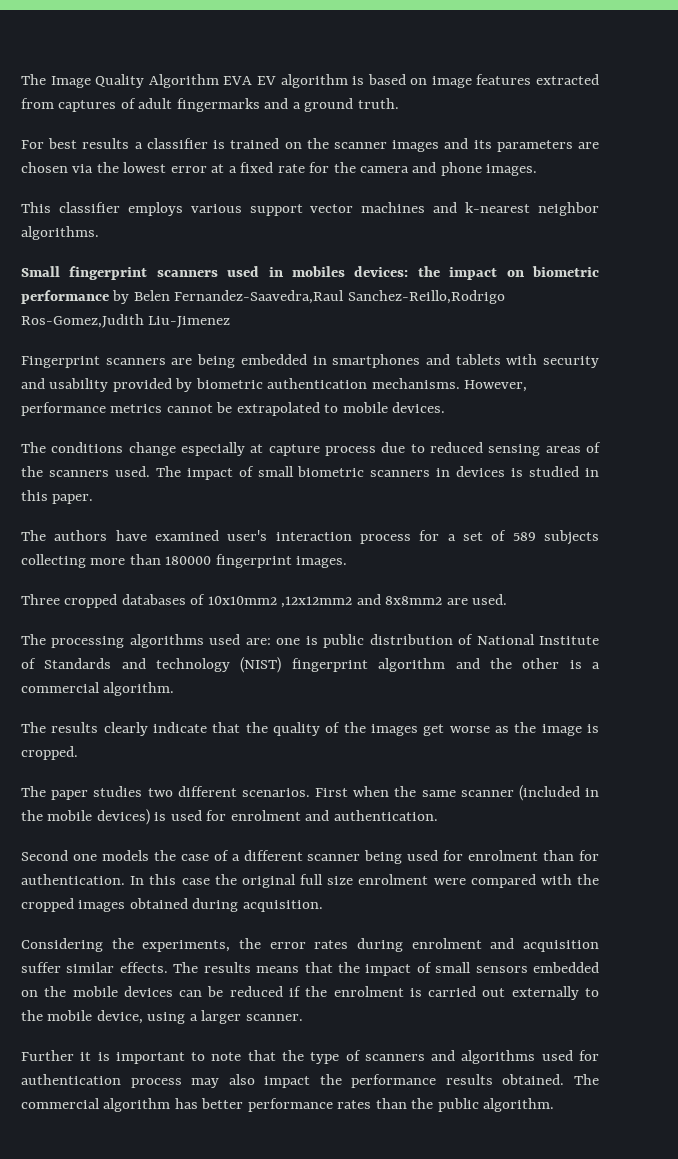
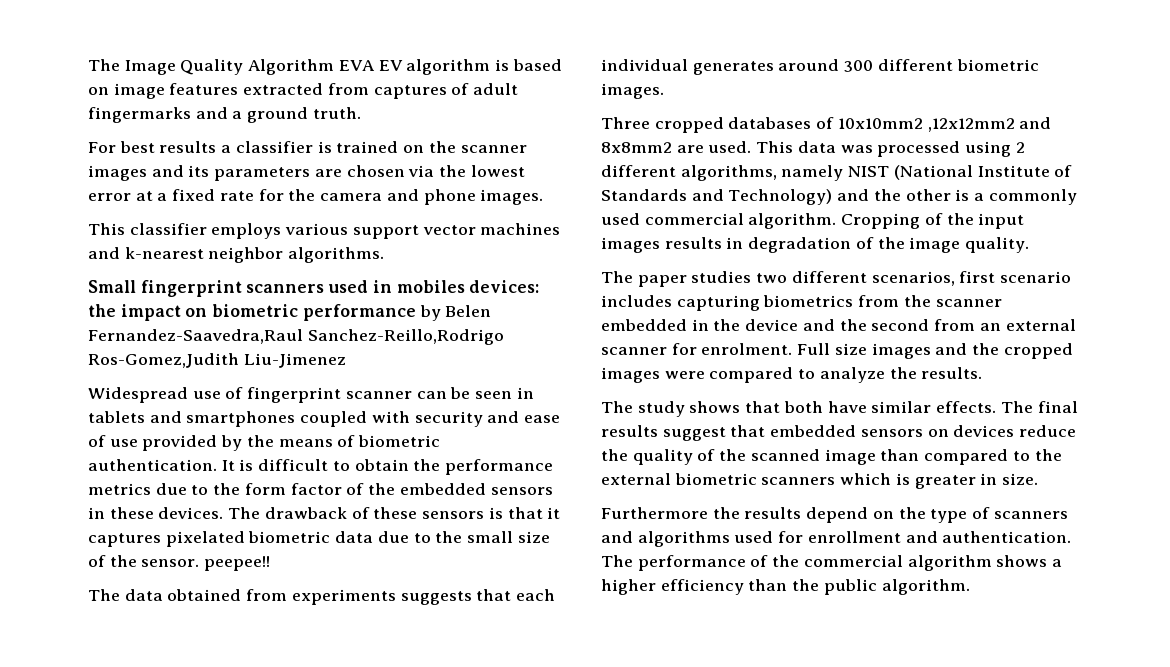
[21,354,599,368] [21,378,528,392] [21,402,446,416] [21,442,601,456] [21,466,599,480] [21,490,94,504] [21,530,599,545] [21,554,292,568] Fingerprint scanners are being embedded in smartphones and tablets with security and usability provided by biometric authentication mechanisms. However, performance metrics cannot be extrapolated to mobile devices. // The conditions change especially at capture process due to reduced sensing areas of the scanners used. The impact of small biometric scanners in devices is studied in this paper. // The authors have examined user's interaction process for a set of 589 subjects collecting more than 180000 fingerprint -> [88,387,534,403] [88,411,561,427] [88,435,441,451] [88,459,554,475] [88,483,553,495] [88,507,561,519] [88,531,550,547] [88,555,271,571] [88,589,556,605] [601,59,1039,75] Widespread use of fingerprint scanner can be seen in tablets and smartphones coupled with security and ease of use provided by the means of biometric authentication. It is difficult to obtain the performance metrics due to the form factor of the embedded sensors in these devices. The drawback of these sensors is that it captures pixelated biometric data due to the small size of the sensor. peepee!! // The data obtained from experiments suggests that each individual generates around 300 different biometric
[21,634,599,648] [21,657,446,673] // The processing algorithms used are: one is public distribution of National Institute of Standards and technology (NIST) fingerprint algorithm -> [756,141,1025,157] [601,165,1073,181] [601,189,833,205] This data was processed using 2 different algorithms, namely NIST (National Institute of Standards and Technology)
(601, 665) none -> [988,189,1077,205] [601,213,640,225] commonly used
[21,722,599,736] [21,746,78,760] // The results clearly indicate that the quality of the images get worse as the image is cropped. -> [841,213,1025,229] [601,237,1030,253] Cropping of the input images results in degradation of the image quality.
[241,785,599,801] [21,809,438,825] [21,850,599,864] [21,874,599,888] [21,898,323,912] [21,938,599,952] [21,962,599,976] [21,986,599,1000] [21,1010,303,1024] [21,1050,276,1064] scenarios. First when the same scanner (included in the mobile devices) is used for enrolment and authentication. // Second one models the case of a different scanner being used for enrolment than for authentication. In this case the original full size enrolment were compared with the cropped images obtained during acquisition. // Considering the experiments, the error rates during enrolment and acquisition suffer similar effects. The results means that the impact of small sensors embedded on the mobile devices can be reduced if the enrolment is carried out externally to the mobile device, using a larger scanner. // Further it is important to note that -> [871,271,1072,286] [601,295,1002,311] [601,319,1076,331] [601,343,1073,359] [601,367,983,383] [601,401,1078,417] [601,425,1077,441] [601,449,1062,465] [601,473,1039,489] [601,507,894,523] scenarios, first scenario includes capturing biometrics from the scanner embedded in the device and the second from an external scanner for enrolment. Full size images and the cropped images were compared to analyze the results. // The study shows that both have similar effects. The final results suggest that embedded sensors on devices reduce the quality of the scanned image than compared to the external biometric scanners which is greater in size. // Furthermore the results depend on
[21,1074,599,1088] [21,1098,372,1112] authentication process may also impact the performance results obtained. The commercial algorithm has better performance rates -> [807,531,1072,543] [601,555,1063,571] [601,579,744,595] enrollment and authentication. The performance of the commercial algorithm shows a higher efficiency

